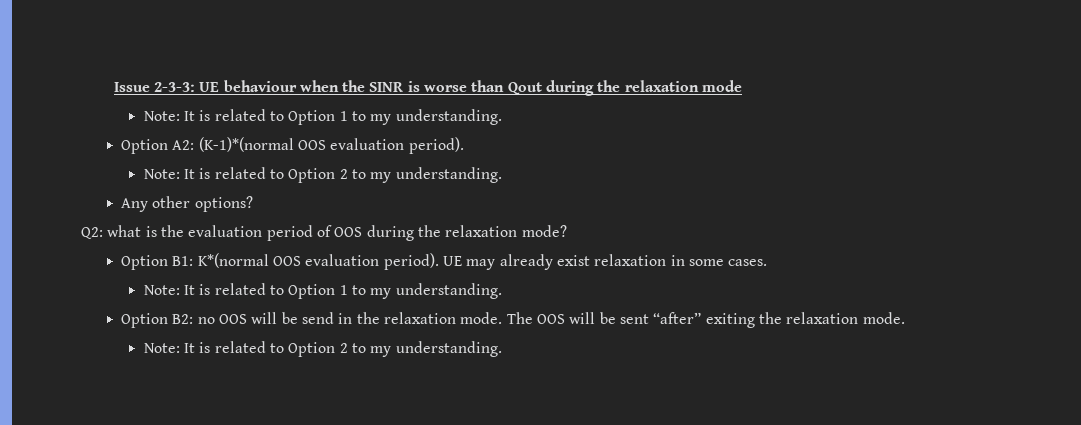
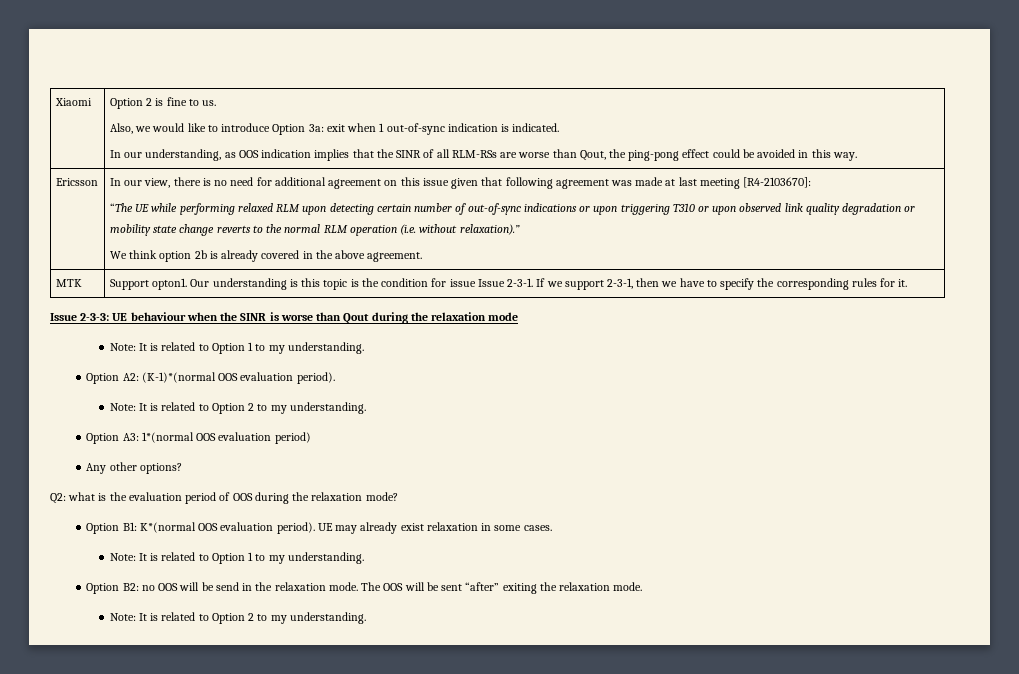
(113, 87) none -> [54,98,92,106] [109,97,217,109] [109,123,560,135] [109,149,857,161] [55,178,98,186] [109,177,812,189] [109,203,916,215] [109,224,520,236] [109,250,423,262] [55,279,82,287] [109,278,908,290] Xiaomi | Option 2 is fine to us. // Also, we would like to introduce Option 3a: exit when 1 out-of-sync indication is indicated. // In our understanding, as OOS indication implies that the SINR of all RLM-RSs are worse than Qout, the ping-pong effect could be avoided in this way. // Ericsson | In our view, there is no need for additional agreement on this issue given that following agreement was made at last meeting [R4-2103670]: // “The UE while performing relaxed RLM upon detecting certain number of out-of-sync indications or upon triggering T310 or upon observed link quality degradation or mobility state change reverts to the normal RLM operation (i.e. without relaxation).” // We think option 2b is already covered in the above agreement. // MTK | Support opton1. Our understanding is this topic is the condition for issue Issue 2-3-1. If we support 2-3-1, then we have to specify the corresponding rules for it. //
(502, 175) none -> [86,432,311,444] // Option A3: 1*(normal OOS evaluation period)

